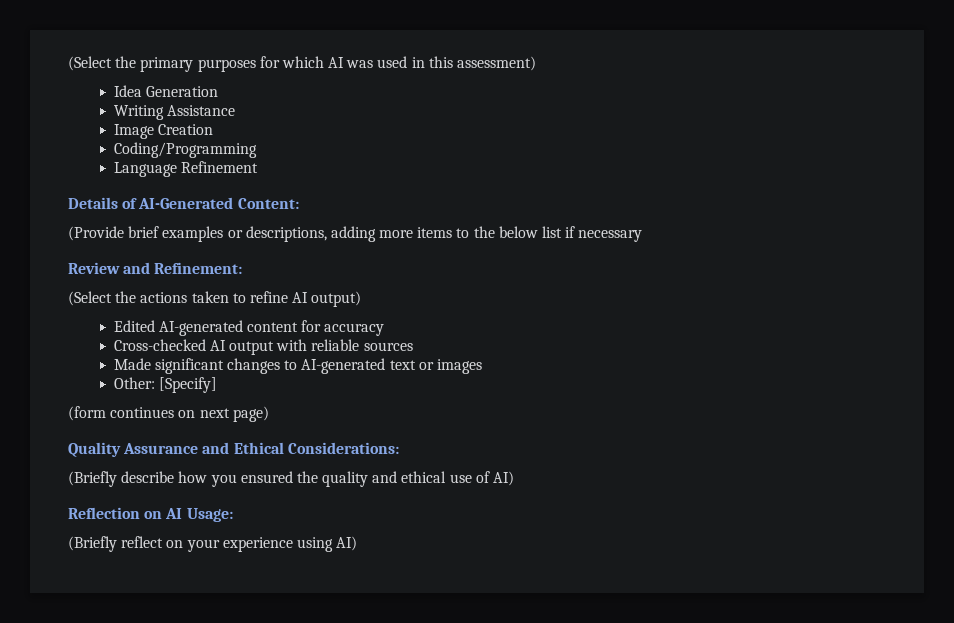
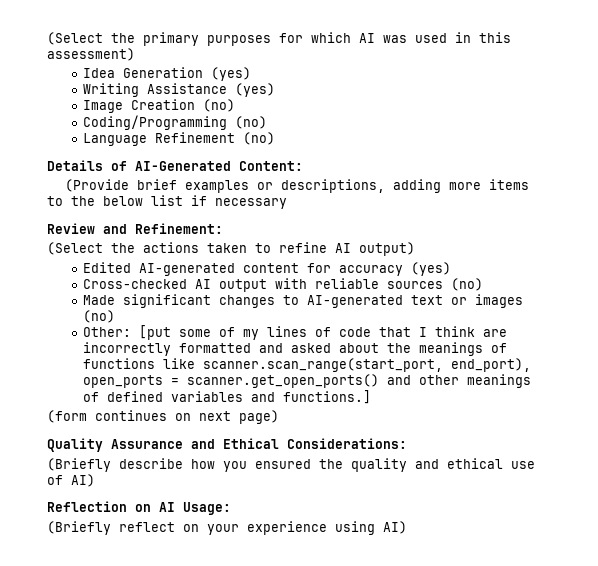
(218, 91) none -> [211,67,252,81] (yes)
(235, 110) none -> [235,83,276,97] (yes)
(213, 129) none -> [203,99,236,112] (no)
(257, 150) none -> [235,116,268,129] (no)
(258, 167) none -> [243,132,276,145] (no)
(385, 329) none -> [411,262,452,276] (yes)
(413, 346) none -> [451,278,484,291] (no)
(482, 366) none -> [83,310,116,323] (no)
[158,377,217,393] [Specify] -> [139,325,508,340] [83,342,508,356] [83,358,532,372] [83,374,532,388] [83,390,372,404] [put some of my lines of code that I think are incorrectly formatted and asked about the meanings of functions like scanner.scan_range(start_port, end_port), open_ports = scanner.get_open_ports() and other meanings of defined variables and functions.]

